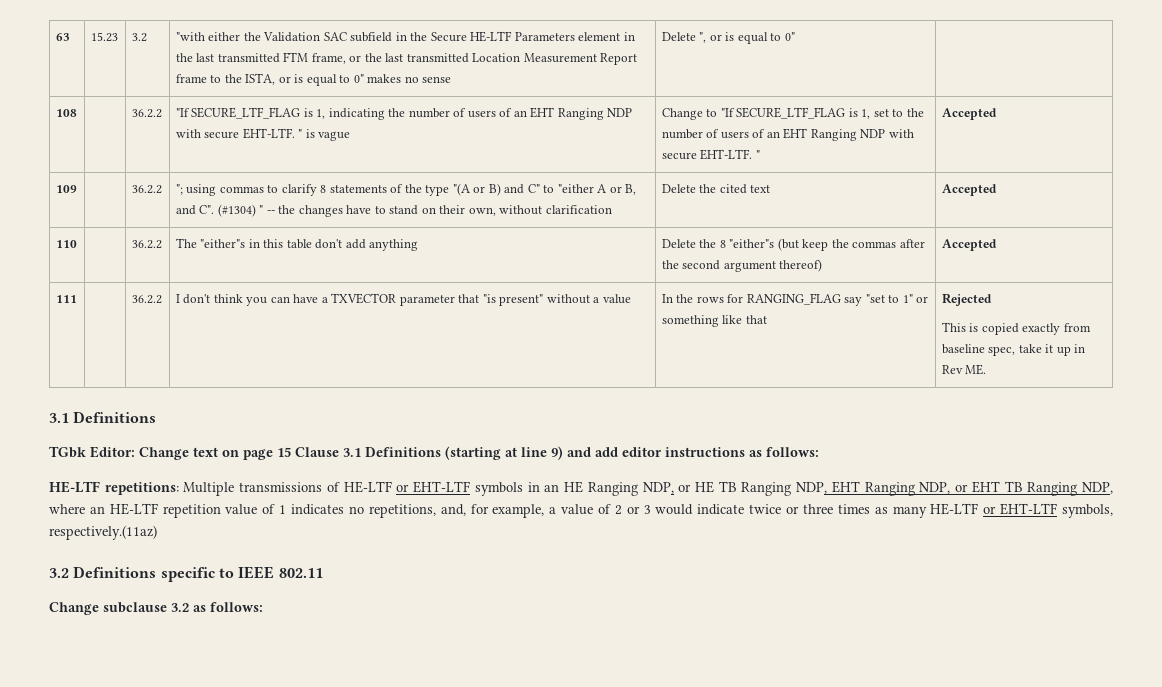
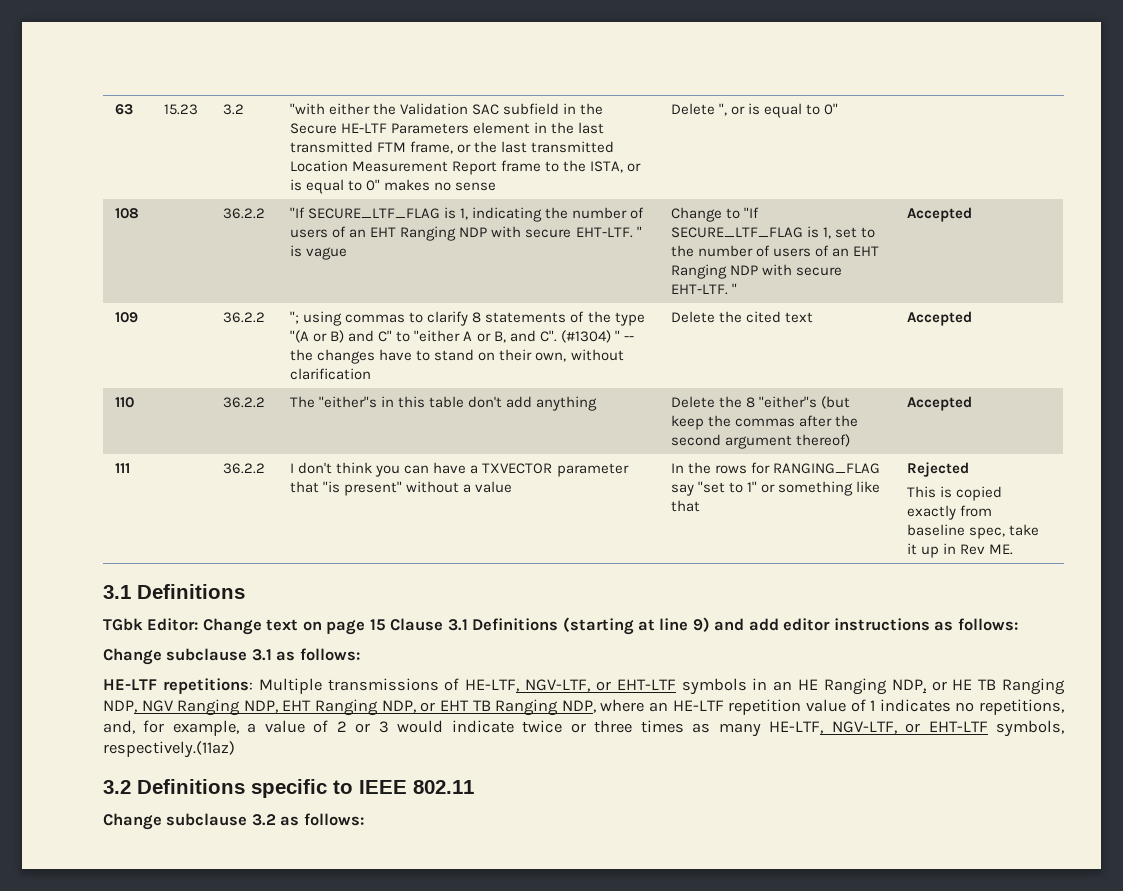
(819, 452) none -> [103,648,360,665] // Change subclause 3.1 as follows:
[343,481,392,493] HE-LTF -> [465,679,590,692] HE-LTF, NGV-LTF,
(828, 488) none -> [141,699,278,716] NGV Ranging NDP,
[930,503,979,515] HE-LTF -> [769,721,897,734] HE-LTF, NGV-LTF,

